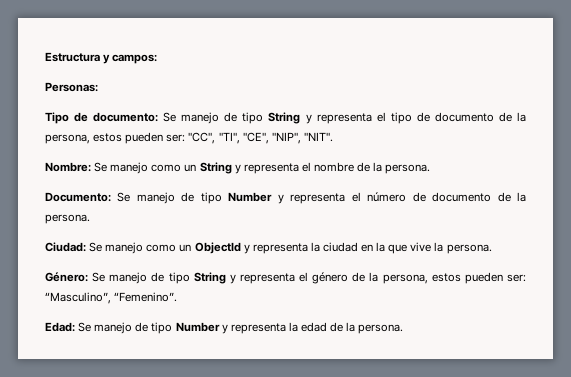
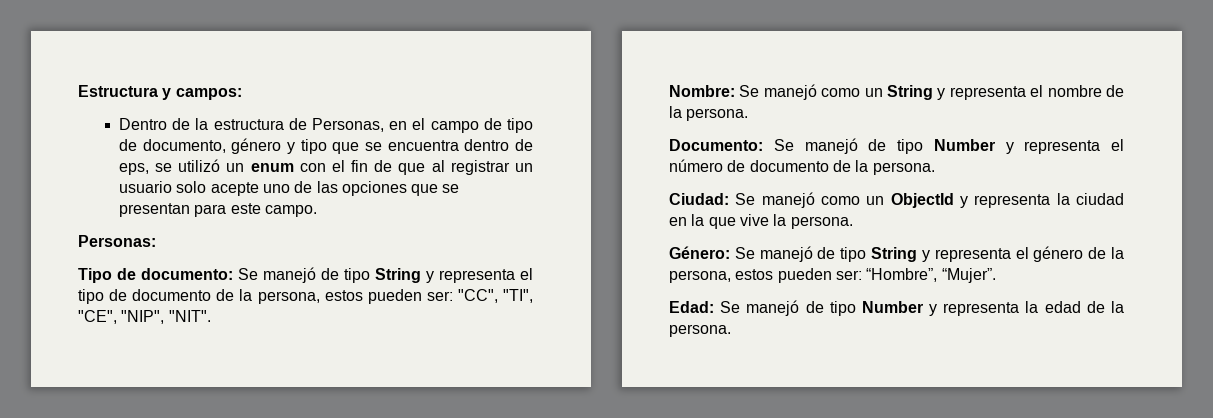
(158, 59) none -> [118,118,533,133] [118,138,533,154] [118,159,533,175] [118,181,460,196] [118,203,317,217] // Dentro de la estructura de Personas, en el campo de tipo de documento, género y tipo que se encuentra dentro de eps, se utilizó un enum con el fin de que al registrar un usuario solo acepte uno de las opciones que se presentan para este campo.
[181,112,220,124] manejo -> [263,267,316,283] manejó
[110,162,149,174] manejo -> [763,84,817,100] manejó
[136,192,175,204] manejo -> [804,138,858,154] manejó
[105,242,144,254] manejo -> [761,192,815,208] manejó
[109,272,148,284] manejo -> [759,246,813,262] manejó
[45,292,178,304] “Masculino”, “Femenino”. -> [866,268,996,283] “Hombre”, “Mujer”.
[94,322,133,334] manejo -> [746,300,800,316] manejó

